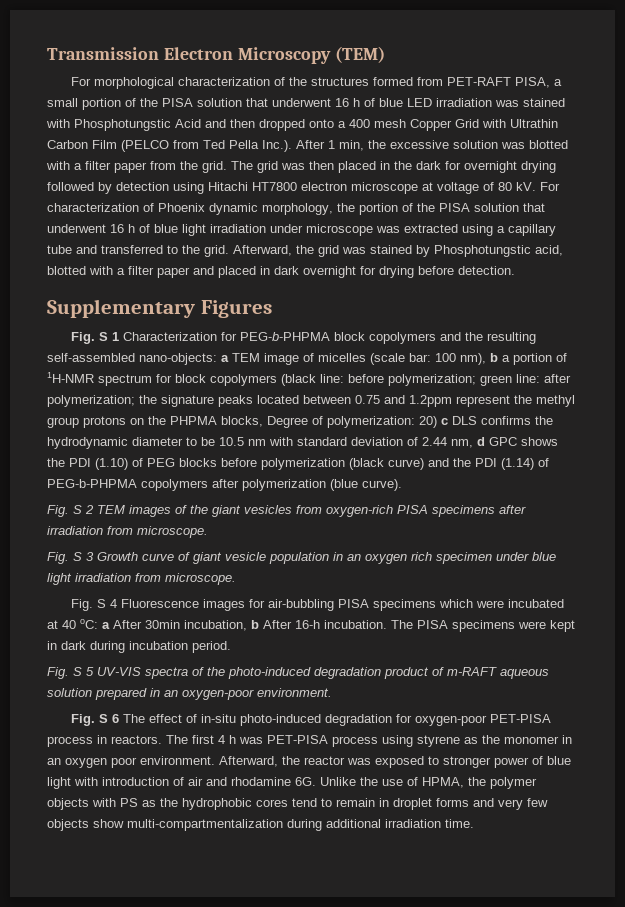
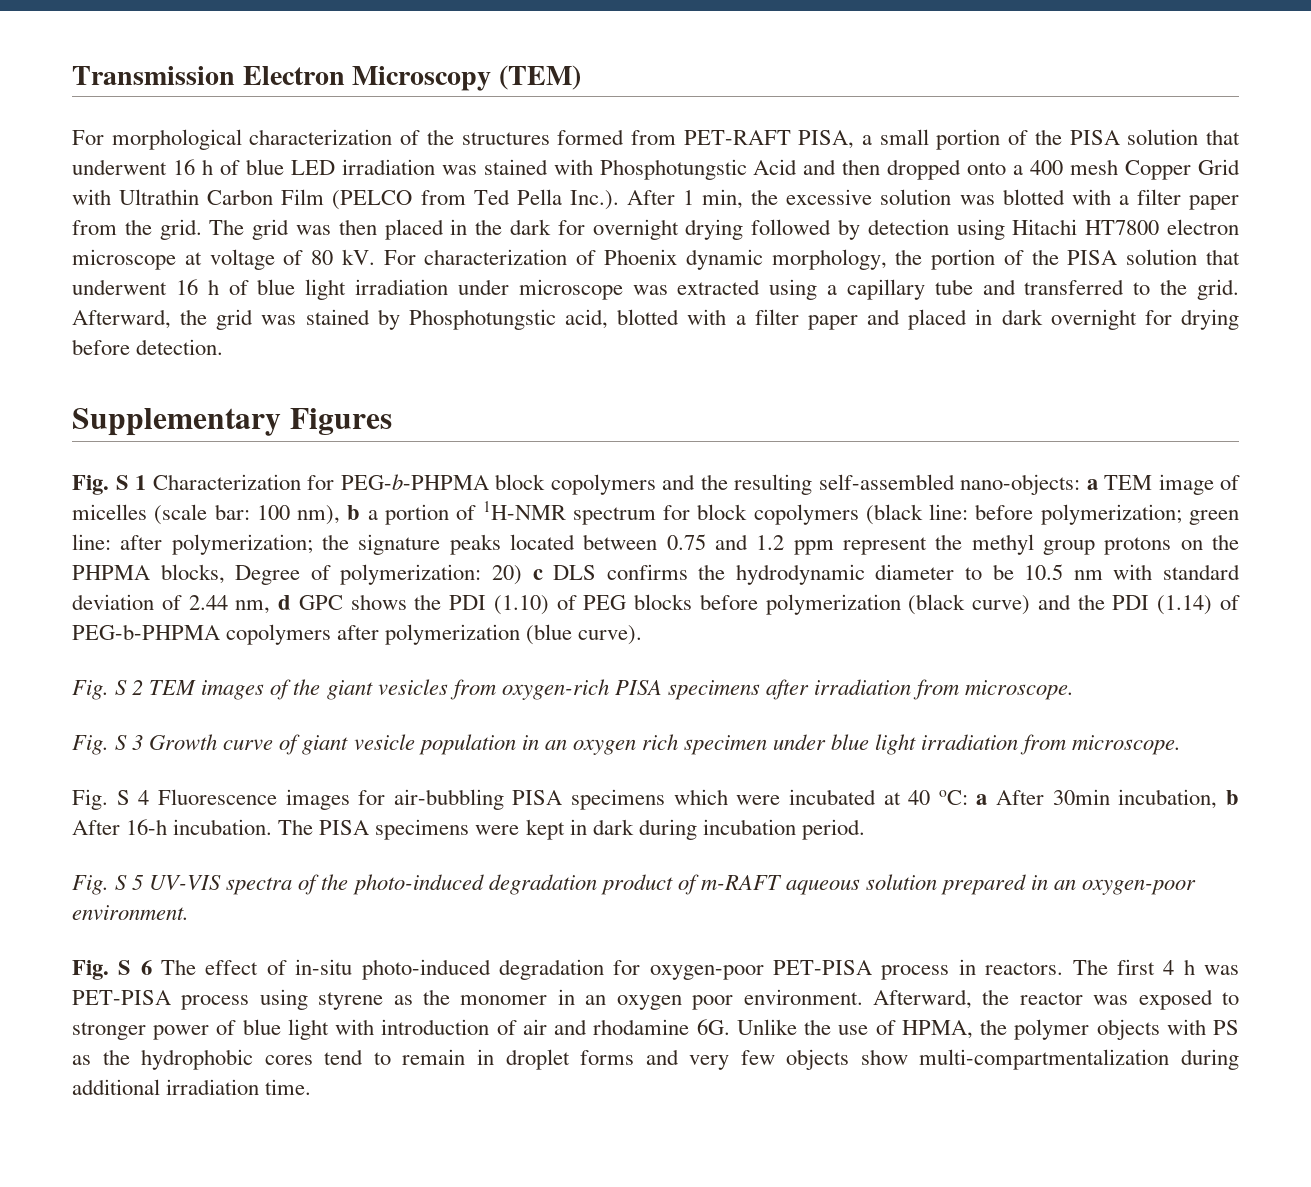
[409,395,452,407] 1.2ppm -> [756,535,834,555] 1.2 ppm

